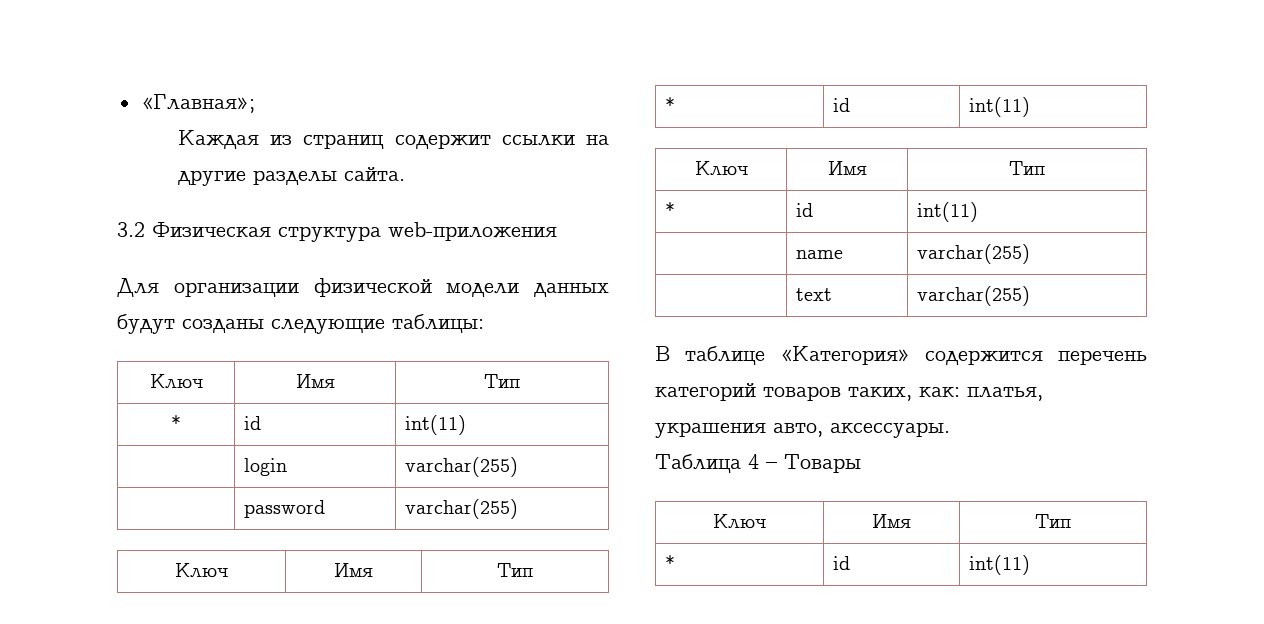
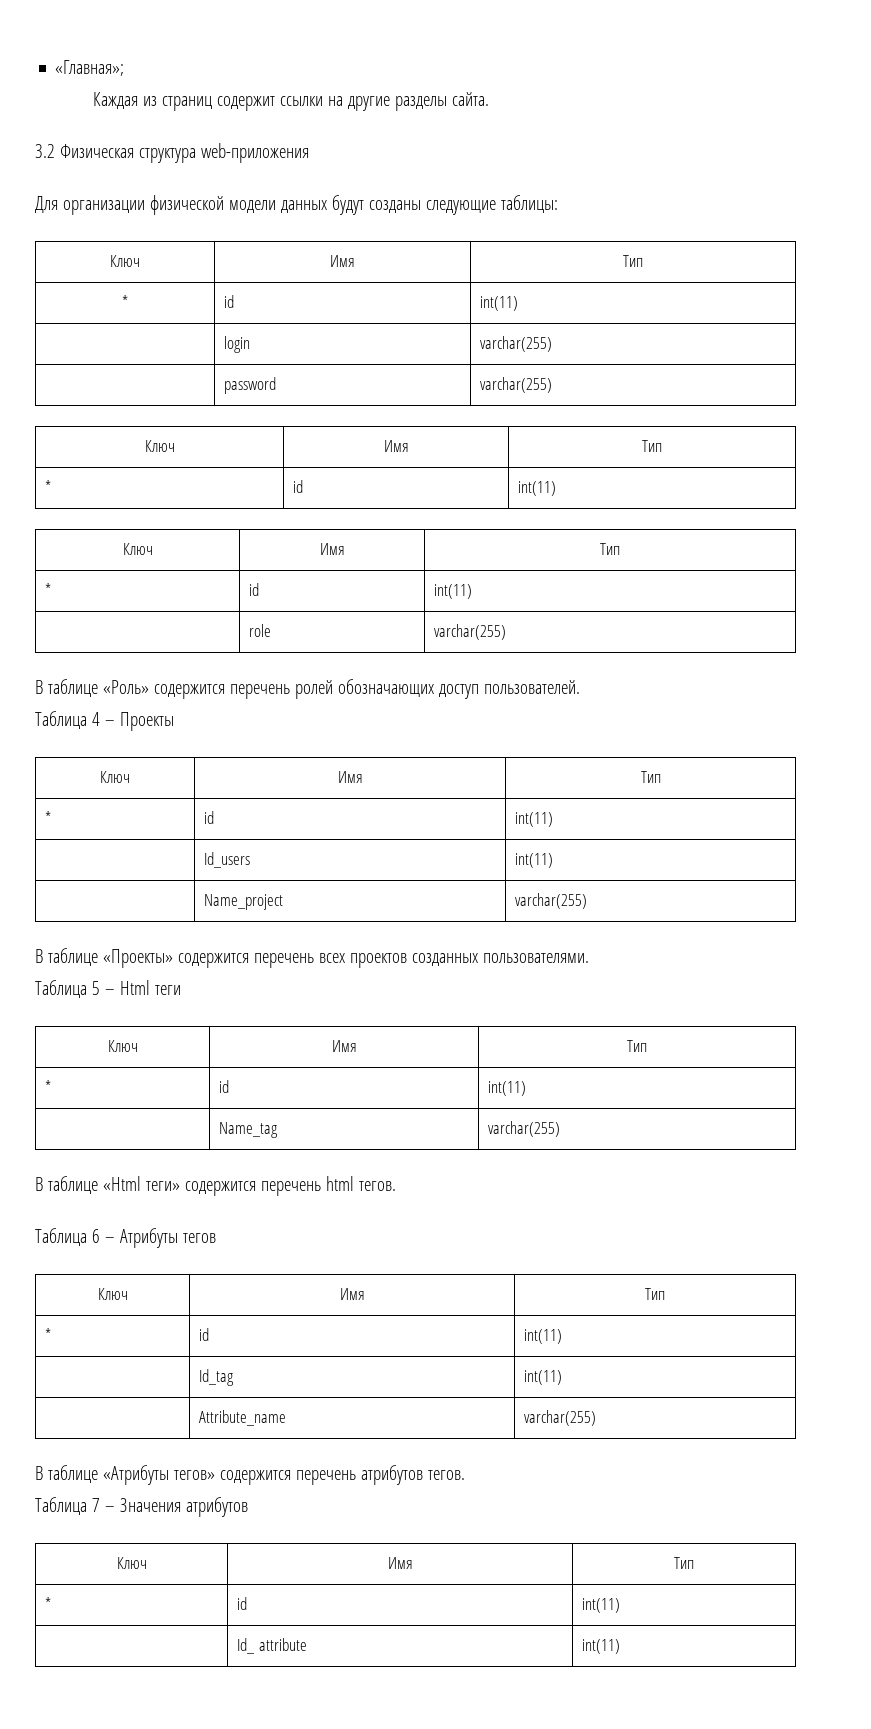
[796,250,844,259] [917,244,1031,264] [796,288,833,301] [917,286,1031,306] [655,346,1147,365] [655,383,1043,401] [655,422,950,438] name | varchar(255) // | text | varchar(255) // В таблице «Категория» содержится перечень категорий товаров таких, как: платья, украшения авто, аксессуары. -> [249,624,272,637] [434,624,507,640] [35,679,580,699] role | varchar(255) // В таблице «Роль» содержится перечень ролей обозначающих доступ пользователей.
[784,454,861,473] [713,514,766,529] [872,514,911,528] [1035,514,1071,528] [665,555,676,570] [833,556,851,570] [969,555,1031,575] Товары // Ключ | Имя | Тип // * | id | int(11) -> [119,712,174,731] [100,771,130,783] [337,771,363,783] [640,771,661,783] [45,811,52,824] [204,811,215,824] [515,812,554,827] [204,852,251,868] [515,853,554,868] [204,894,284,910] [515,893,588,909] [35,948,589,968] [35,980,181,998] [107,1040,138,1052] [331,1040,357,1052] [627,1040,647,1052] [45,1080,52,1093] [219,1080,230,1093] [488,1081,527,1096] [219,1122,279,1138] [488,1121,561,1137] [35,1176,396,1196] [35,1228,216,1248] [97,1288,128,1300] [339,1288,365,1300] [645,1288,665,1300] [45,1328,52,1341] [199,1328,210,1341] [524,1329,563,1344] [199,1369,235,1386] [524,1370,563,1385] [199,1410,287,1426] [524,1410,597,1426] [35,1465,465,1485] [35,1497,248,1517] [116,1557,147,1569] [387,1557,413,1569] [674,1557,694,1569] [45,1597,52,1610] [237,1597,248,1610] [582,1598,621,1613] [237,1638,307,1654] [582,1639,621,1654] Проекты // Ключ | Имя | Тип // * | id | int(11) // | Id_users | int(11) // | Name_project | varchar(255) // В таблице «Проекты» содержится перечень всех проектов созданных пользователями. // Таблица 5 – Html теги // Ключ | Имя | Тип // * | id | int(11) // | Name_tag | varchar(255) // В таблице «Html теги» содержится перечень html тегов. // Таблица 6 – Атрибуты тегов // Ключ | Имя | Тип // * | id | int(11) // | Id_tag | int(11) // | Attribute_name | varchar(255) // В таблице «Атрибуты тегов» содержится перечень атрибутов тегов. // Таблица 7 – Значения атрибутов // Ключ | Имя | Тип // * | id | int(11) // | Id_ attribute | int(11)

